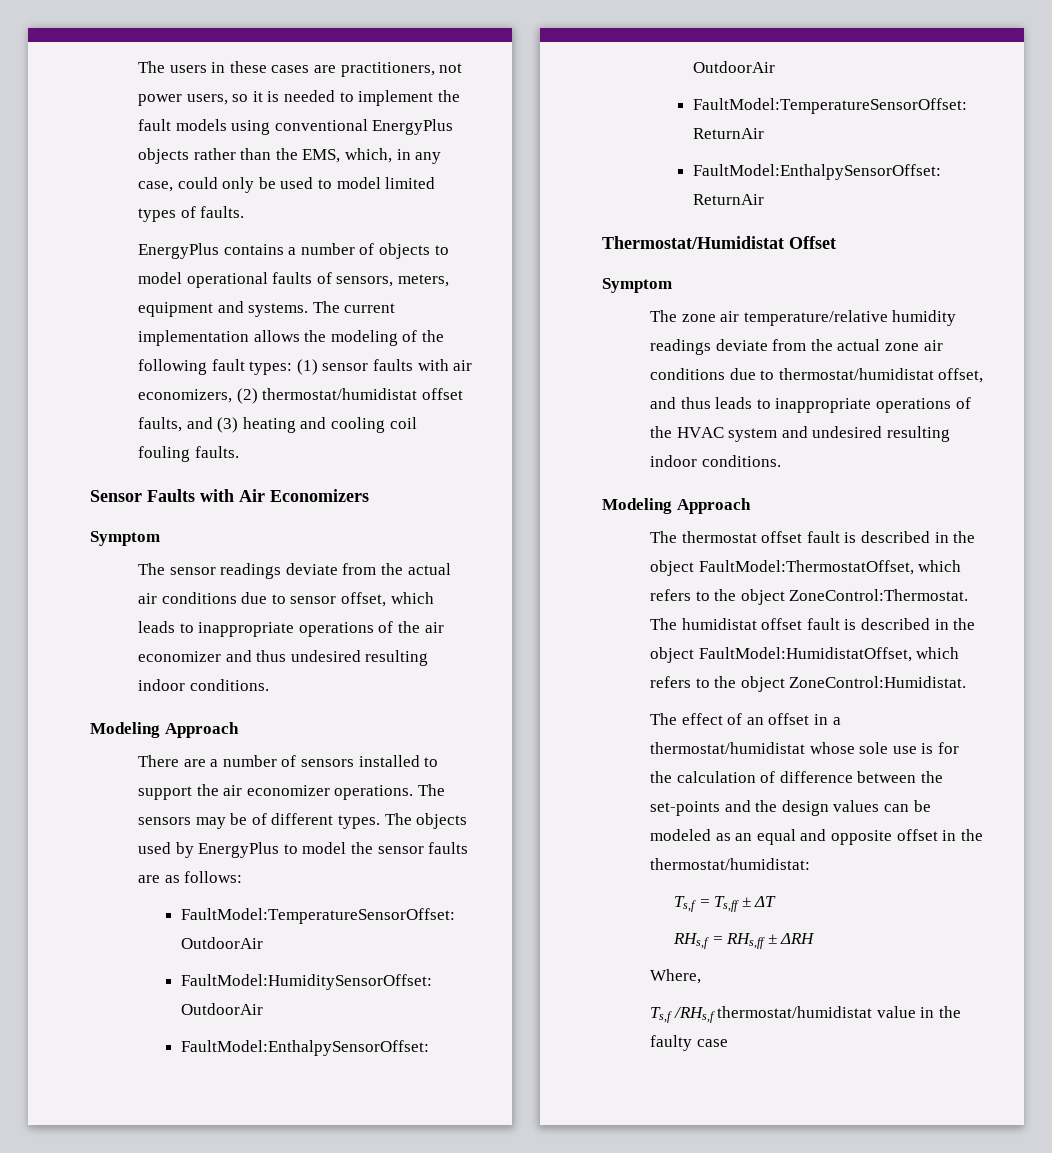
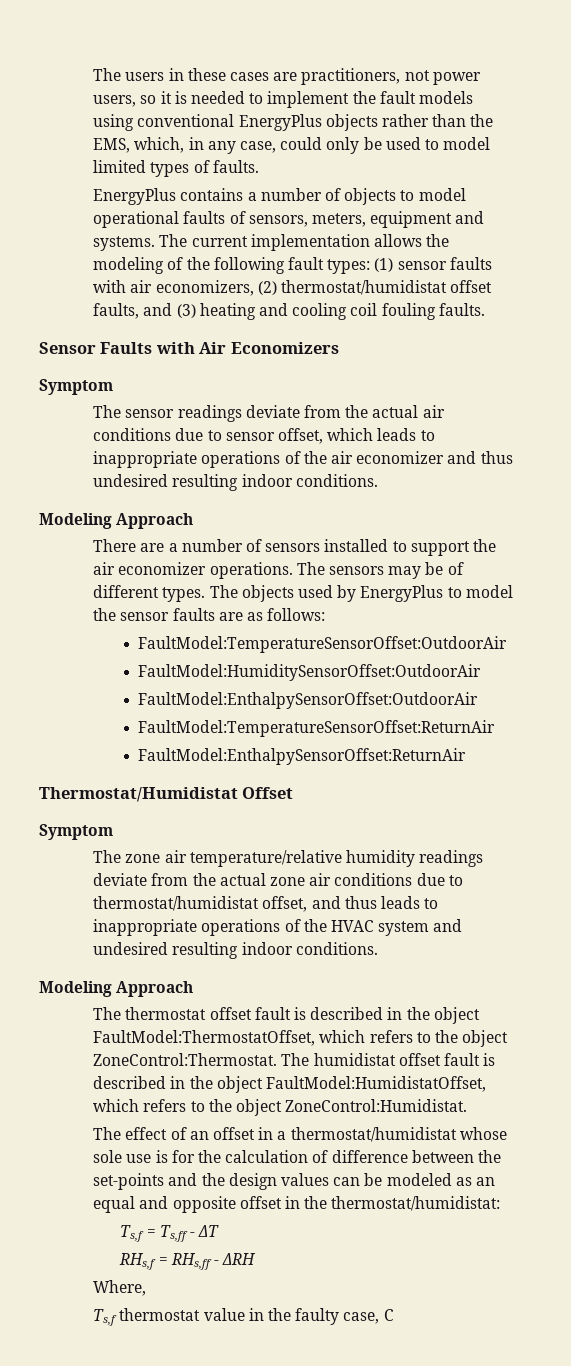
[741,897,751,907] ± -> [190,1232,196,1237] -
[767,934,777,944] ± -> [214,1260,220,1265] -
[673,1006,873,1023] /RHs,f thermostat/humidistat -> [119,1308,201,1321] thermostat
[696,1039,728,1047] case -> [343,1309,394,1324] case, C

